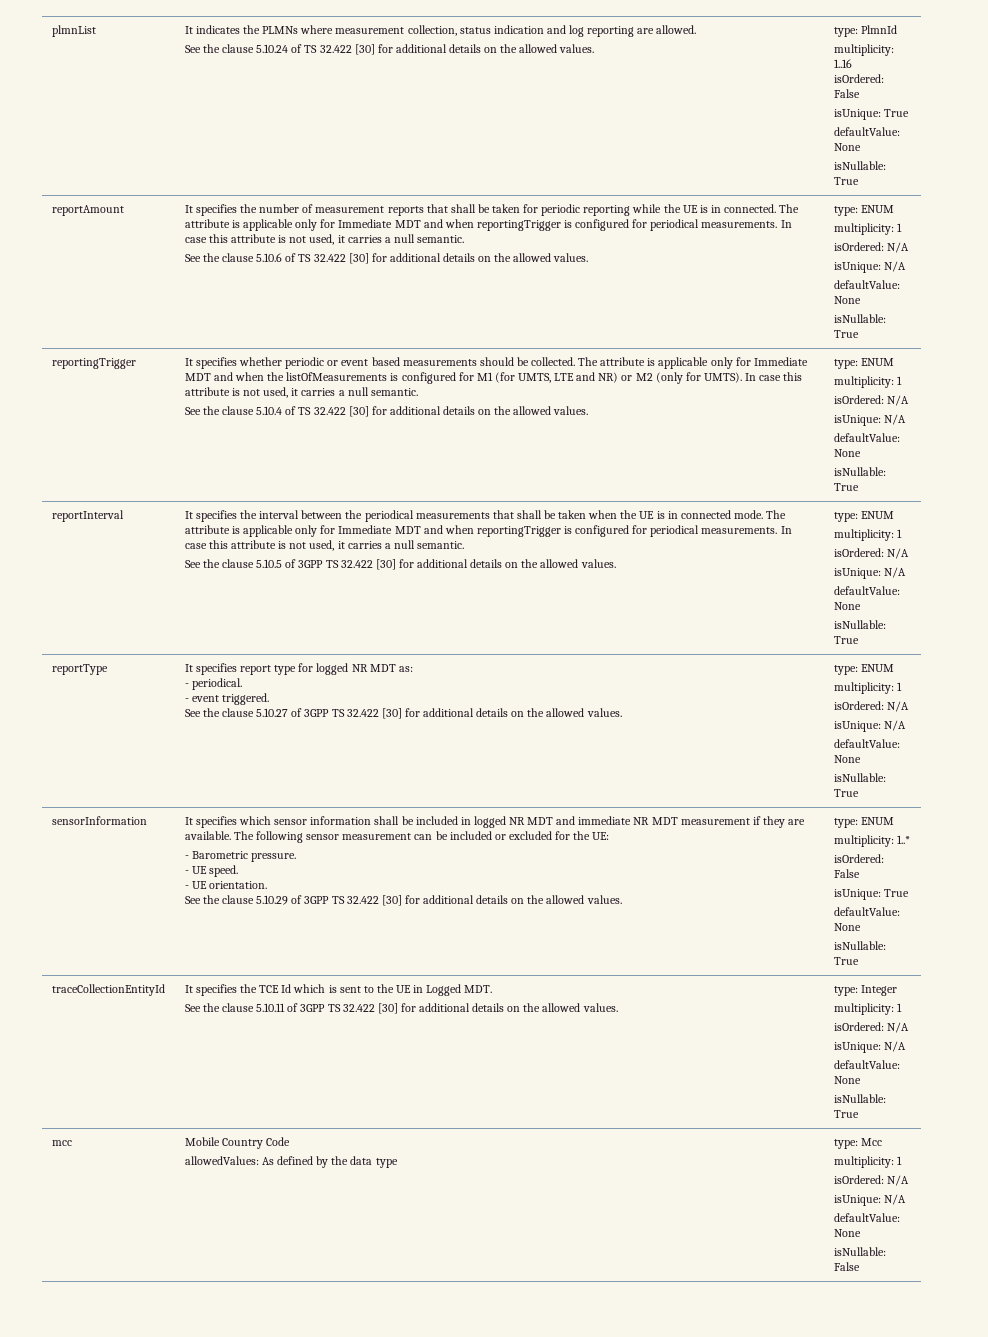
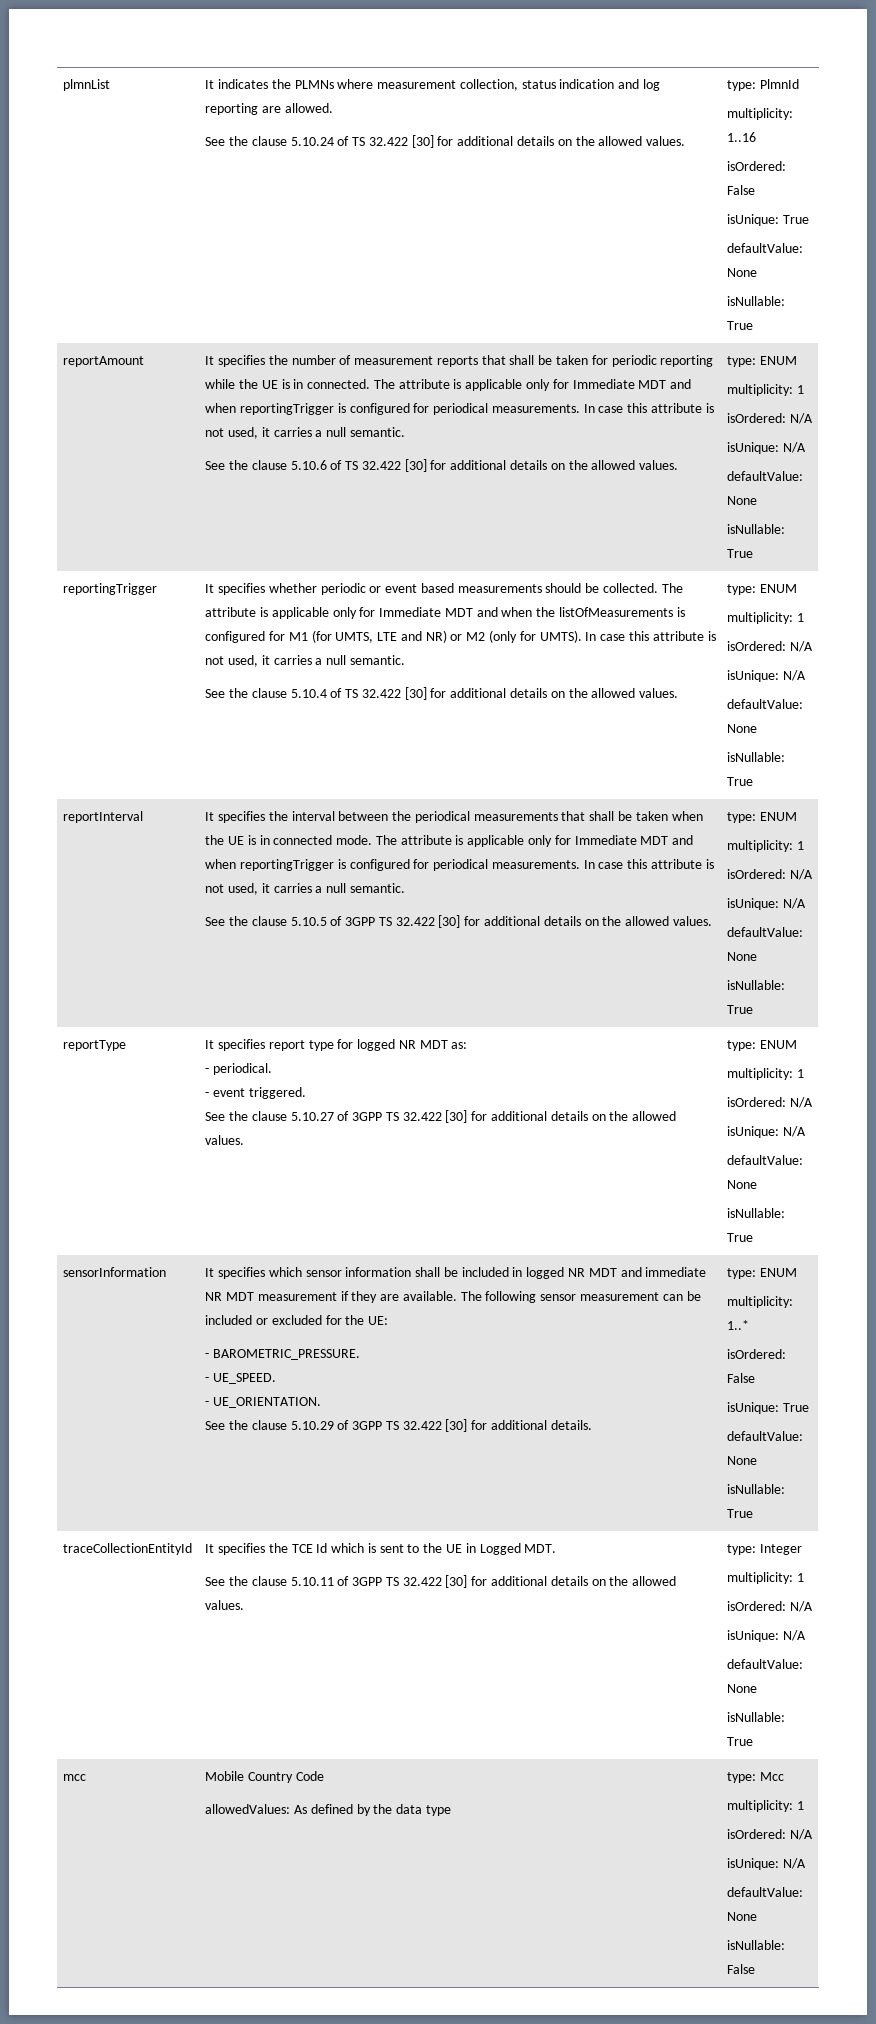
[192,851,297,862] [184,865,239,877] [184,881,268,889] Barometric pressure. // - UE speed. // - UE orientation. -> [213,1349,361,1360] [205,1373,277,1384] [205,1397,322,1408] BAROMETRIC_PRESSURE. // - UE_SPEED. // - UE_ORIENTATION.
[476,895,622,904] details on the allowed values. -> [550,1420,592,1430] details.

